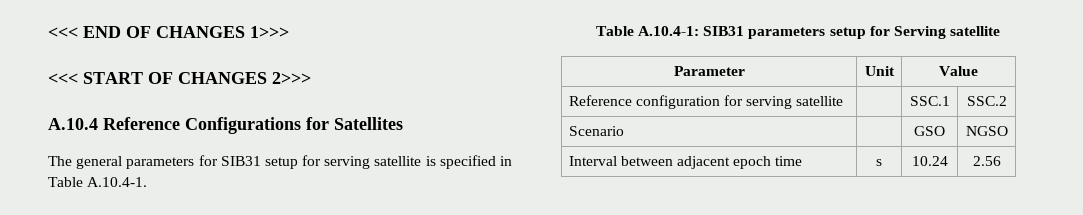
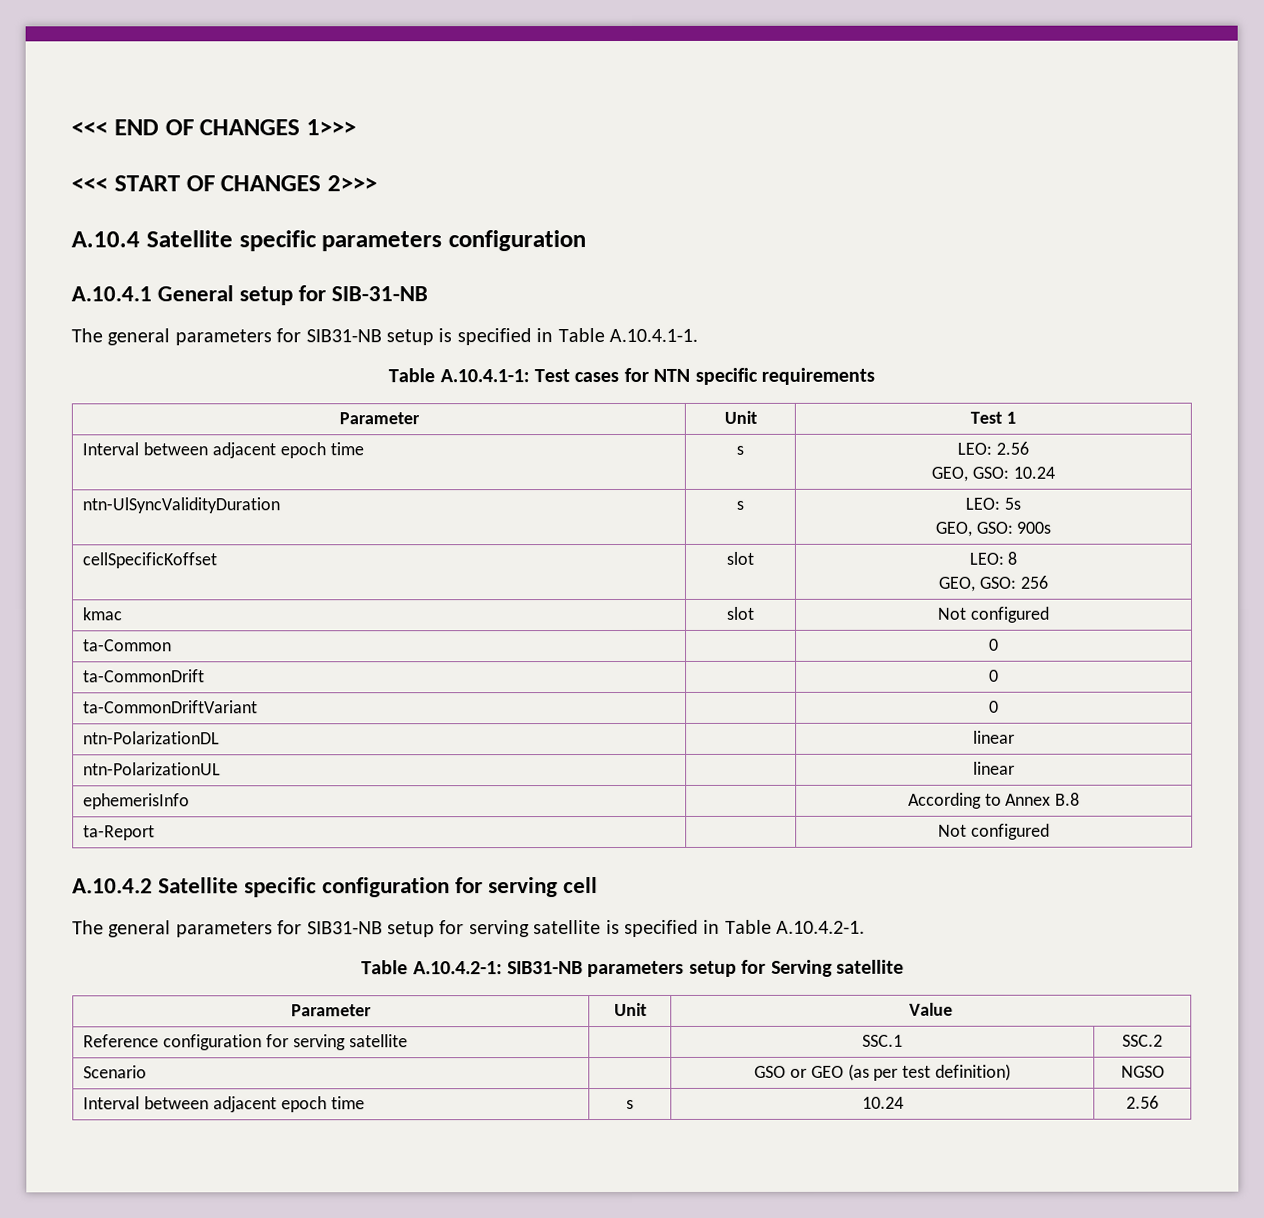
[103,117,403,134] [48,155,261,169] Reference Configurations for Satellites // The general parameters for SIB31 -> [145,230,586,252] [71,285,429,306] [71,328,698,346] [388,367,875,385] [338,412,420,425] [723,410,757,424] [970,411,1016,424] [82,442,364,459] [736,445,744,455] [957,441,1029,455] [931,466,1055,482] [82,497,281,514] [736,500,744,510] [965,497,1021,510] [934,521,1052,537] [82,552,218,569] [726,551,754,565] [968,551,1018,565] [938,575,1048,592] [82,607,124,621] [726,606,755,620] [937,606,1050,623] [83,639,173,652] [989,638,999,651] [83,669,206,683] [989,669,999,682] [83,700,259,714] [989,700,999,713] [83,731,221,745] [973,730,1015,744] [83,762,222,776] [973,761,1015,775] [83,793,191,810] [907,792,1081,809] [83,825,156,841] [938,823,1050,840] [72,877,599,898] [72,920,383,938] Satellite specific parameters configuration // A.10.4.1 General setup for SIB-31-NB // The general parameters for SIB31-NB setup is specified in Table A.10.4.1-1. // Table A.10.4.1-1: Test cases for NTN specific requirements // Parameter | Unit | Test 1 // Interval between adjacent epoch time | s | LEO: 2.56 // GEO, GSO: 10.24 // ntn-UlSyncValidityDuration | s | LEO: 5s // GEO, GSO: 900s // cellSpecificKoffset | slot | LEO: 8 // GEO, GSO: 256 // kmac | slot | Not configured // ta-Common | | 0 // ta-CommonDrift | | 0 // ta-CommonDriftVariant | | 0 // ntn-PolarizationDL | | linear // ntn-PolarizationUL | | linear // ephemerisInfo | | According to Annex B.8 // ta-Report | | Not configured // A.10.4.2 Satellite specific configuration for serving cell // The general parameters for SIB31-NB
[87,177,148,187] [595,26,745,36] A.10.4-1. // Table A.10.4-1: SIB31 -> [776,920,866,934] [361,960,583,975] A.10.4.2-1. // Table A.10.4.2-1: SIB31-NB
(945, 131) none -> [789,1063,1012,1081] or GEO (as per test definition)

